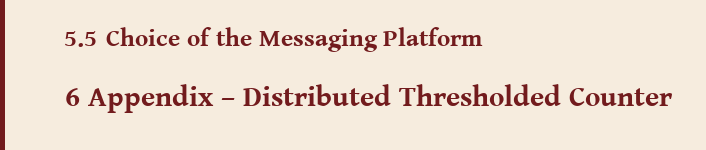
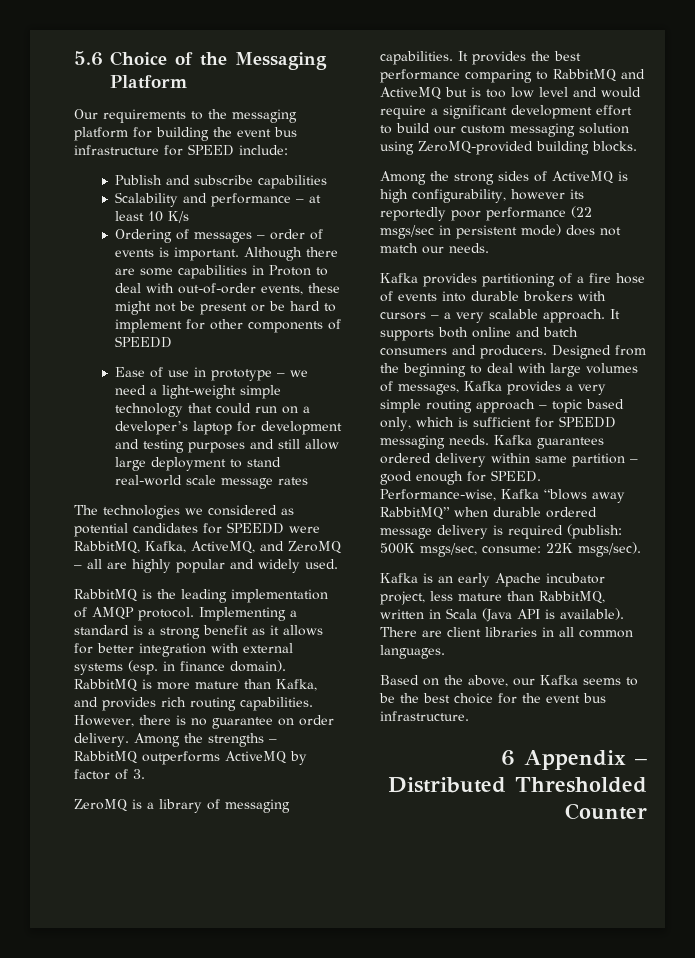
[64,31,97,47] 5.5 -> [74,51,103,66] 5.6
(484, 36) none -> [74,109,297,123] [74,127,297,141] [74,144,288,156] [114,175,327,189] [114,192,321,207] [114,211,189,223] [114,229,323,243] [114,247,338,261] [114,265,328,279] [114,283,340,295] [114,301,336,315] [114,319,341,333] [114,336,172,348] [114,367,308,381] [114,385,281,399] [114,403,310,417] [114,421,342,435] [114,439,339,453] [114,457,281,471] [114,475,308,489] [74,505,294,519] [74,522,320,537] [74,541,342,554] [74,559,338,573] [74,589,328,603] [74,607,297,621] [74,625,323,639] [74,643,293,657] [74,660,286,675] [74,679,317,692] [74,697,313,711] [74,715,334,729] [74,733,277,747] [74,751,307,765] [74,769,145,780] [74,799,290,813] [380,51,581,65] [380,69,645,83] [380,87,641,100] [380,105,632,119] [380,123,629,137] [380,141,637,155] [380,171,628,185] [380,189,584,203] [380,206,592,221] [380,224,621,239] [380,243,489,254] [380,273,645,287] [380,291,606,302] [380,309,620,323] [380,327,578,341] [380,345,646,359] [380,363,638,377] [380,381,606,395] [380,399,624,413] [380,416,616,431] [380,435,604,449] [380,453,638,467] [380,470,541,485] [380,489,625,503] [380,507,597,520] [380,524,622,539] [380,542,641,557] [380,573,605,587] [380,591,605,605] [380,608,624,622] [380,627,633,638] [380,645,445,659] [380,675,638,687] [379,693,606,704] [380,711,469,721] // Our requirements to the messaging platform for building the event bus infrastructure for SPEED include: // Publish and subscribe capabilities // Scalability and performance – at least 10 K/s // Ordering of messages – order of events is important. Although there are some capabilities in Proton to deal with out-of-order events, these might not be present or be hard to implement for other components of SPEEDD // Ease of use in prototype – we need a light-weight simple technology that could run on a developer’s laptop for development and testing purposes and still allow large deployment to stand real-world scale message rates // The technologies we considered as potential candidates for SPEEDD were RabbitMQ, Kafka, ActiveMQ, and ZeroMQ – all are highly popular and widely used. // RabbitMQ is the leading implementation of AMQP protocol. Implementing a standard is a strong benefit as it allows for better integration with external systems (esp. in finance domain). RabbitMQ is more mature than Kafka, and provides rich routing capabilities. However, there is no guarantee on order delivery. Among the strengths – RabbitMQ outperforms ActiveMQ by factor of 3. // ZeroMQ is a library of messaging capabilities. It provides the best performance comparing to RabbitMQ and ActiveMQ but is too low level and would require a significant development effort to build our custom messaging solution using ZeroMQ-provided building blocks. // Among the strong sides of ActiveMQ is high configurability, however its reportedly poor performance (22 msgs/sec in persistent mode) does not match our needs. // Kafka provides partitioning of a fire hose of events into durable brokers with cursors – a very scalable approach. It supports both online and batch consumers and producers. Designed from the beginning to deal with large volumes of messages, Kafka provides a very simple routing approach – topic based only, which is sufficient for SPEEDD messaging needs. Kafka guarantees ordered delivery within same partition – good enough for SPEED. Performance-wise, Kafka “blows away RabbitMQ” when durable ordered message delivery is required (publish: 500K msgs/sec, consume: 22K msgs/sec). // Kafka is an early Apache incubator project, less mature than RabbitMQ, written in Scala (Java API is available). There are client libraries in all common languages. // Based on the above, our Kafka seems to be the best choice for the event bus infrastructure.

